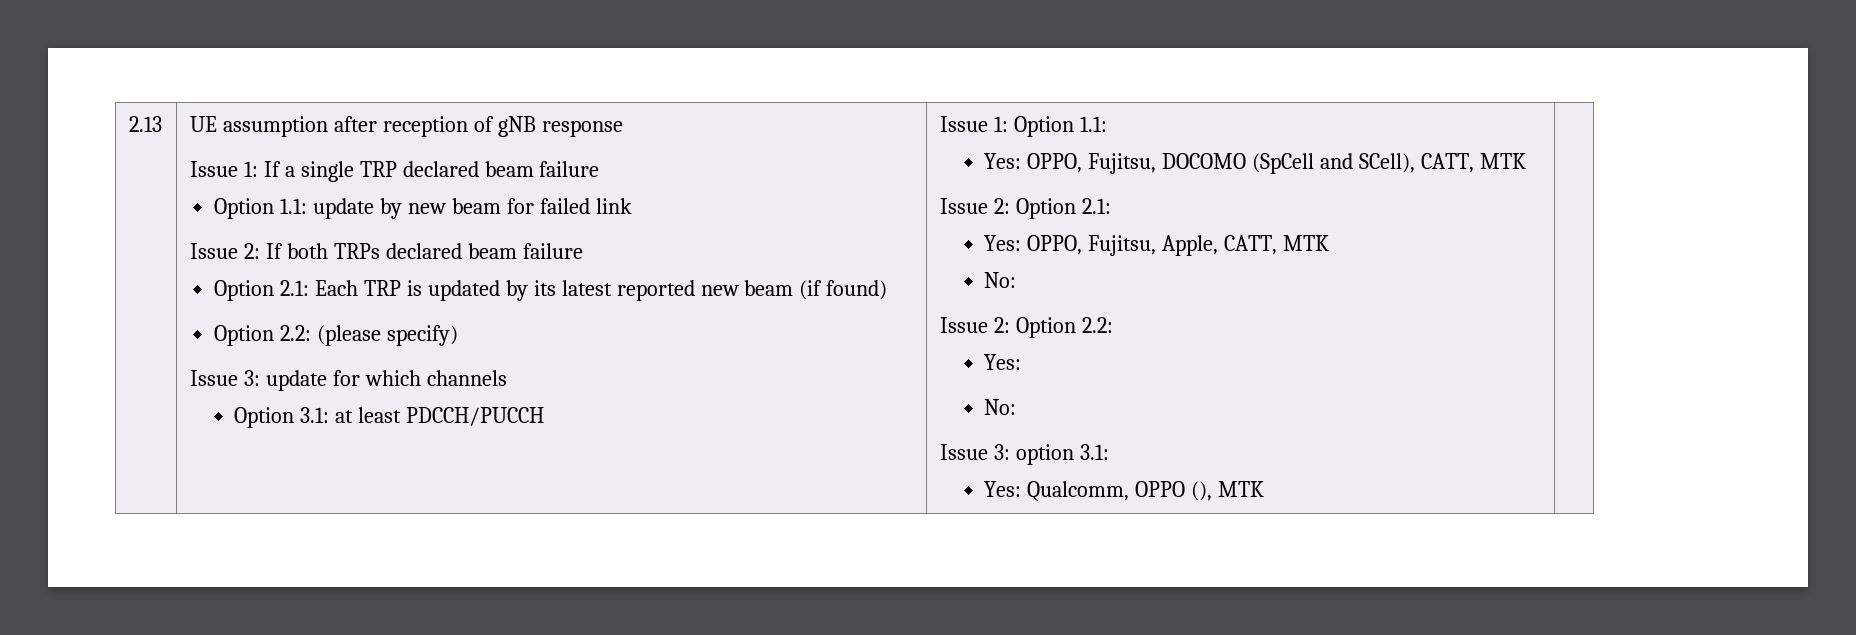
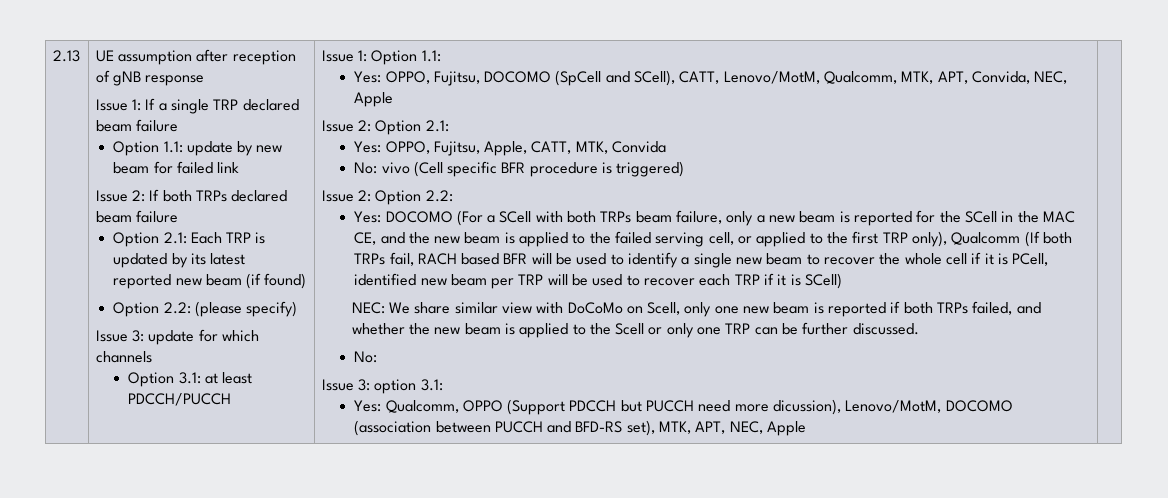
[1479,153,1526,169] MTK -> [723,71,1068,84] [354,92,394,107] Lenovo/MotM, Qualcomm, MTK, APT, Convida, NEC, Apple
[1283,235,1330,251] [984,272,1017,288] MTK // No: -> [575,141,667,154] [354,161,685,177] MTK, Convida // No: vivo (Cell specific BFR procedure is triggered)
(1022, 362) none -> [385,210,1075,226] [354,231,1072,247] [354,252,1049,268] [354,273,842,289] [351,301,1041,317] [351,322,919,338] DOCOMO (For a SCell with both TRPs beam failure, only a new beam is reported for the SCell in the MAC CE, and the new beam is applied to the failed serving cell, or applied to the first TRP only), Qualcomm (If both TRPs fail, RACH based BFR will be used to identify a single new beam to recover the whole cell if it is PCell, identified new beam per TRP will be used to recover each TRP if it is SCell) // NEC: We share similar view with DoCoMo on Scell, only one new beam is reported if both TRPs failed, and whether the new beam is applied to the Scell or only one TRP can be further discussed.
[1191,481,1265,501] (), MTK -> [507,399,1013,415] [354,420,807,436] (Support PDCCH but PUCCH need more dicussion), Lenovo/MotM, DOCOMO (association between PUCCH and BFD-RS set), MTK, APT, NEC, Apple

